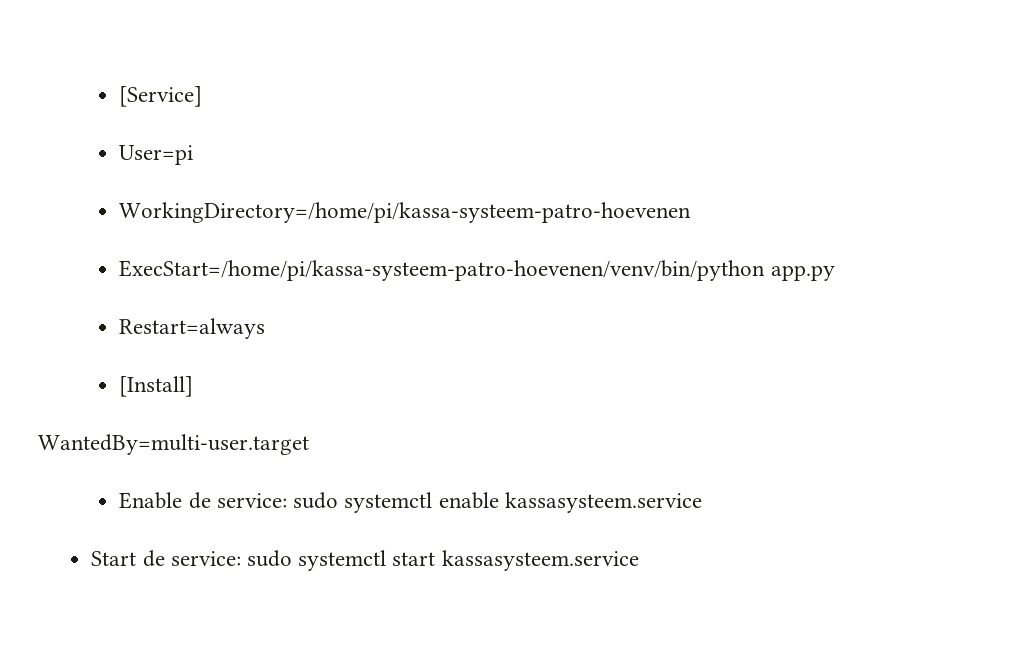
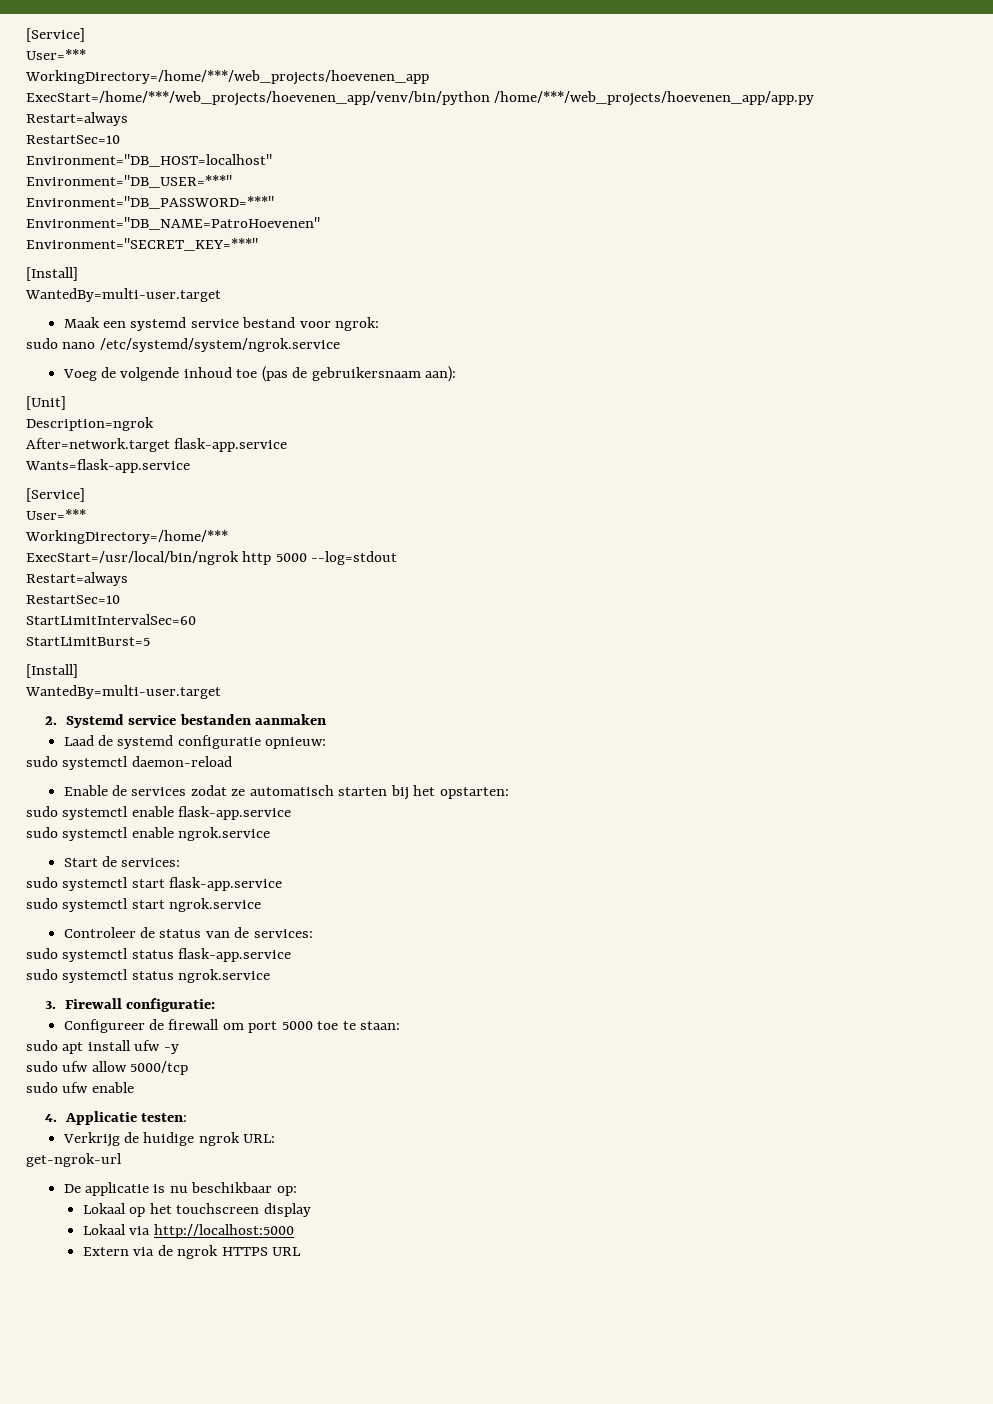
[119,86,203,107] [119,145,194,165] [119,202,692,223] [119,260,835,281] [119,318,266,339] [119,376,194,397] [38,434,309,455] [119,492,702,513] [Service] // User=pi // WorkingDirectory=/home/pi/kassa-systeem-patro-hoevenen // ExecStart=/home/pi/kassa-systeem-patro-hoevenen/venv/bin/python app.py // Restart=always // [Install] // WantedBy=multi-user.target // Enable de service: sudo systemctl enable kassasysteem.service -> [26,28,85,42] [26,49,86,60] [25,70,429,85] [26,91,815,106] [26,112,128,126] [26,135,120,144] [26,154,272,167] [26,175,232,188] [26,196,274,209] [26,217,320,230] [26,238,258,251] [26,267,78,281] [25,288,221,302] [63,317,380,331] [26,338,340,352] [62,366,457,382] [26,396,66,410] [26,417,154,431] [26,438,288,452] [25,459,190,473] [26,488,85,502] [26,509,86,520] [25,530,228,544] [26,551,398,565] [26,572,128,586] [26,595,120,604] [26,614,196,625] [26,637,150,646] [26,664,78,678] [25,685,221,699] [45,714,327,728] [63,735,327,749] [26,756,232,770] [63,785,509,800] [26,806,292,820] [26,827,271,841] [Service] // User=*** // WorkingDirectory=/home/***/web_projects/hoevenen_app // ExecStart=/home/***/web_projects/hoevenen_app/venv/bin/python /home/***/web_projects/hoevenen_app/app.py // Restart=always // RestartSec=10 // Environment="DB_HOST=localhost" // Environment="DB_USER=***" // Environment="DB_PASSWORD=***" // Environment="DB_NAME=PatroHoevenen" // Environment="SECRET_KEY=***" // [Install] // WantedBy=multi-user.target // Maak een systemd service bestand voor ngrok: // sudo nano /etc/systemd/system/ngrok.service // Voeg de volgende inhoud toe (pas de gebruikersnaam aan): // [Unit] // Description=ngrok // After=network.target flask-app.service // Wants=flask-app.service // [Service] // User=*** // WorkingDirectory=/home/*** // ExecStart=/usr/local/bin/ngrok http 5000 --log=stdout // Restart=always // RestartSec=10 // StartLimitIntervalSec=60 // StartLimitBurst=5 // [Install] // WantedBy=multi-user.target // 2. Systemd service bestanden aanmaken // Laad de systemd configuratie opnieuw: // sudo systemctl daemon-reload // Enable de services zodat ze automatisch starten bij het opstarten: // sudo systemctl enable flask-app.service // sudo systemctl enable ngrok.service
[170,550,639,571] service: sudo systemctl start kassasysteem.service -> [121,858,181,867] [26,877,283,891] [26,898,262,912] [63,927,313,938] [26,948,292,962] [26,969,271,983] [45,998,216,1012] [63,1019,401,1033] [26,1040,179,1054] [26,1061,189,1075] [26,1082,134,1093] [45,1111,188,1125] [62,1132,276,1147] [26,1153,122,1167] [63,1182,297,1196] [83,1203,311,1217] [83,1224,294,1238] [83,1245,302,1259] services: // sudo systemctl start flask-app.service // sudo systemctl start ngrok.service // Controleer de status van de services: // sudo systemctl status flask-app.service // sudo systemctl status ngrok.service // 3. Firewall configuratie: // Configureer de firewall om port 5000 toe te staan: // sudo apt install ufw -y // sudo ufw allow 5000/tcp // sudo ufw enable // 4. Applicatie testen: // Verkrijg de huidige ngrok URL: // get-ngrok-url // De applicatie is nu beschikbaar op: // Lokaal op het touchscreen display // Lokaal via http://localhost:5000 // Extern via de ngrok HTTPS URL

